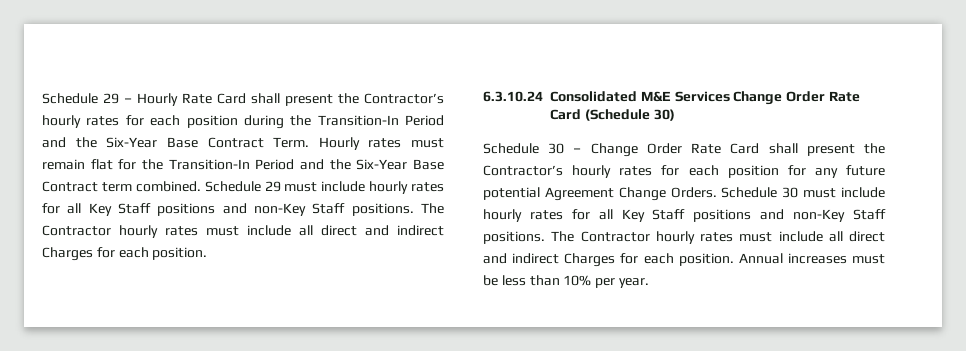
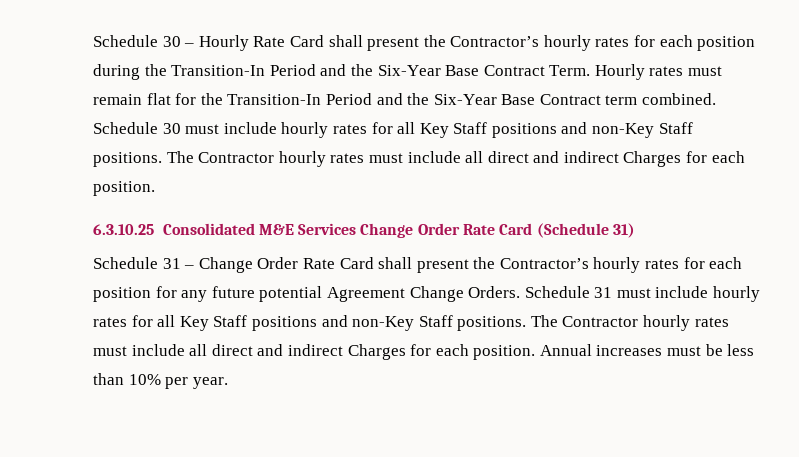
[42,93,119,104] Schedule 29 -> [93,35,181,47] Schedule 30
[264,181,281,192] 29 -> [162,123,181,134] 30
[483,91,543,102] 6.3.10.24 -> [93,224,154,235] 6.3.10.25
[653,109,675,121] [483,143,565,154] 30) // Schedule 30 -> [613,223,636,238] [93,257,181,269] 31) // Schedule 31
[782,187,799,198] 30 -> [594,287,613,298] 31

